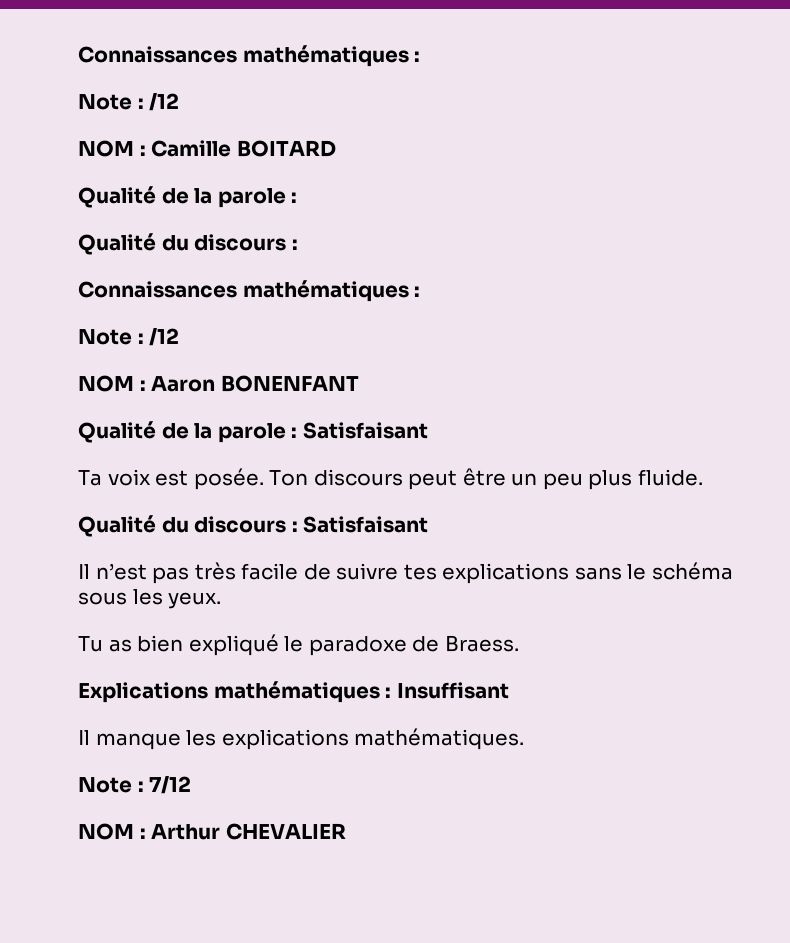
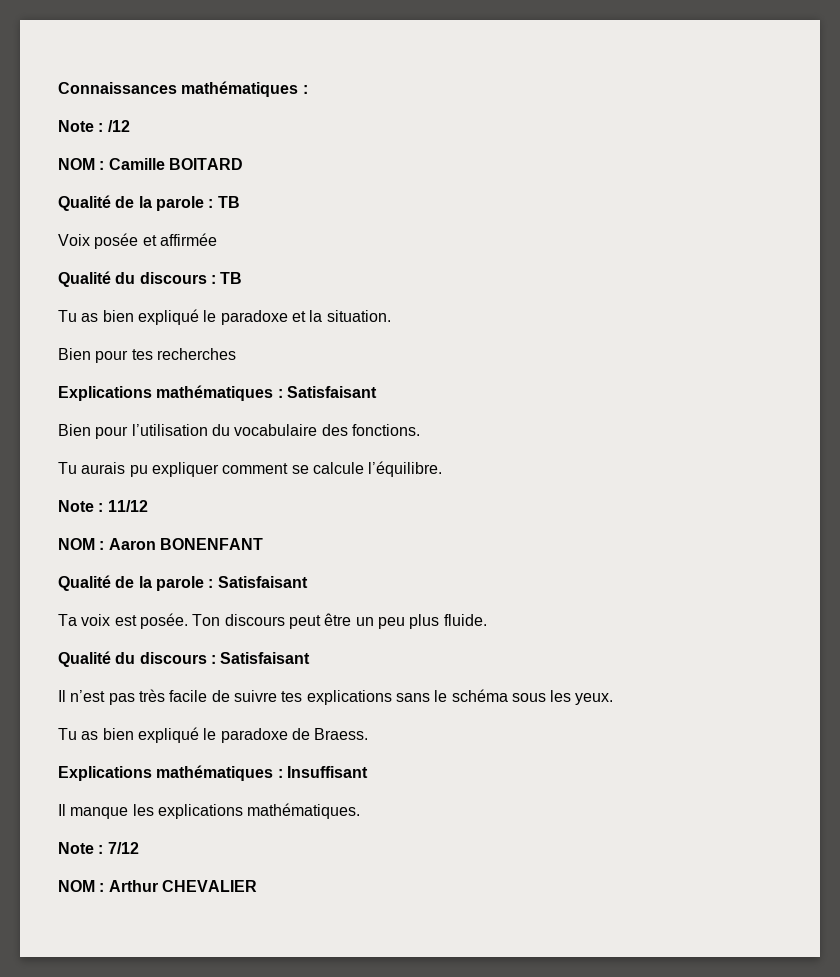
[78,233,298,255] [78,280,421,302] [78,328,180,346] // Qualité du discours : // Connaissances mathématiques : // Note : /12 -> [217,196,240,208] [58,233,217,249] [58,271,243,287] [58,309,391,325] [58,348,236,363] [58,385,377,401] [58,424,420,439] [58,461,443,477] [58,500,148,512] TB // Voix posée et affirmée // Qualité du discours : TB // Tu as bien expliqué le paradoxe et la situation. // Bien pour tes recherches // Explications mathématiques : Satisfaisant // Bien pour l’utilisation du vocabulaire des fonctions. // Tu aurais pu expliquer comment se calcule l’équilibre. // Note : 11/12

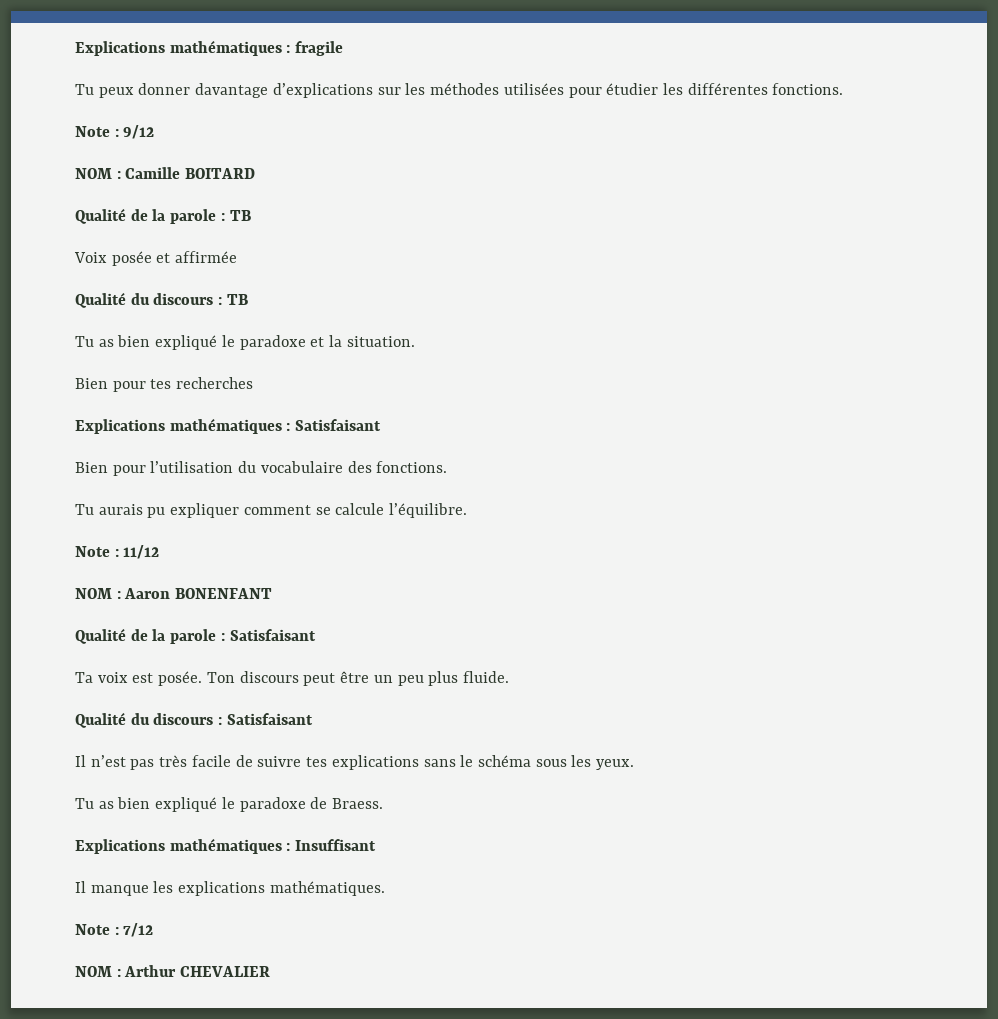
[58,81,308,97] [58,120,130,132] Connaissances mathématiques : // Note : /12 -> [75,40,344,56] [75,83,844,98] [75,125,155,139] Explications mathématiques : fragile // Tu peux donner davantage d’explications sur les méthodes utilisées pour étudier les différentes fonctions. // Note : 9/12

